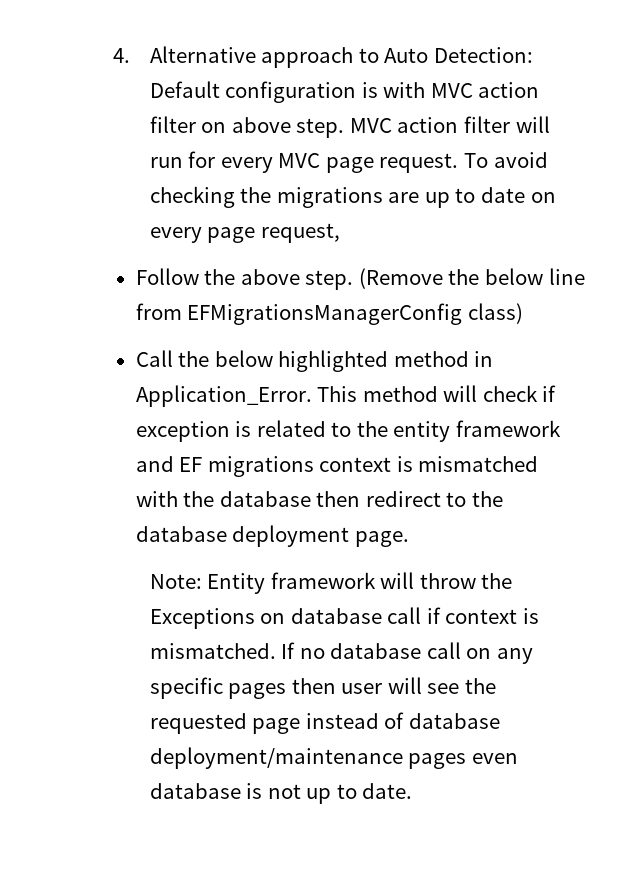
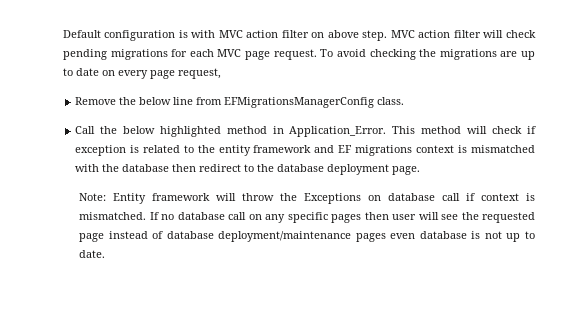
[113,46,533,68] 4. Alternative approach to Auto Detection: -> (62, 34) none
[149,151,273,173] run for every -> [506,30,537,38] [62,49,214,60] check pending migrations for each
[135,268,443,290] Follow the above step. (Remove -> [74,97,116,105] Remove
[467,303,523,324] class) -> [376,97,404,105] class.

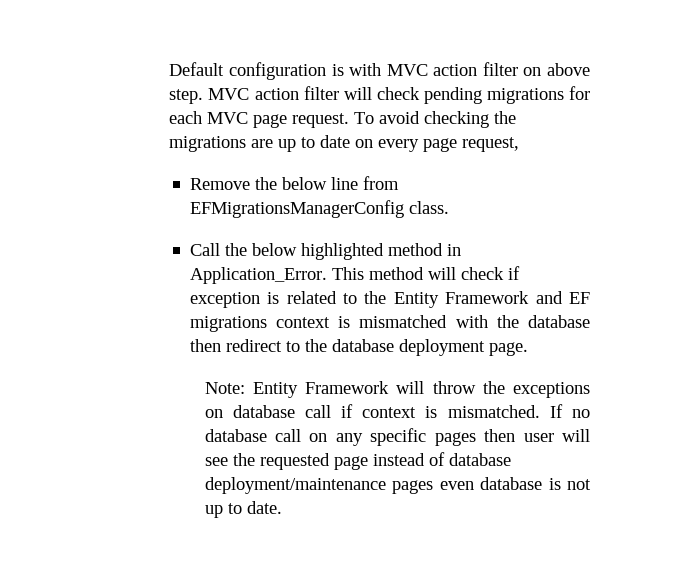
[218,145,312,156] entity framework -> [393,291,530,308] Entity Framework
[152,193,211,201] framework -> [305,381,390,394] Framework
[304,193,362,204] Exceptions -> [513,382,591,398] exceptions

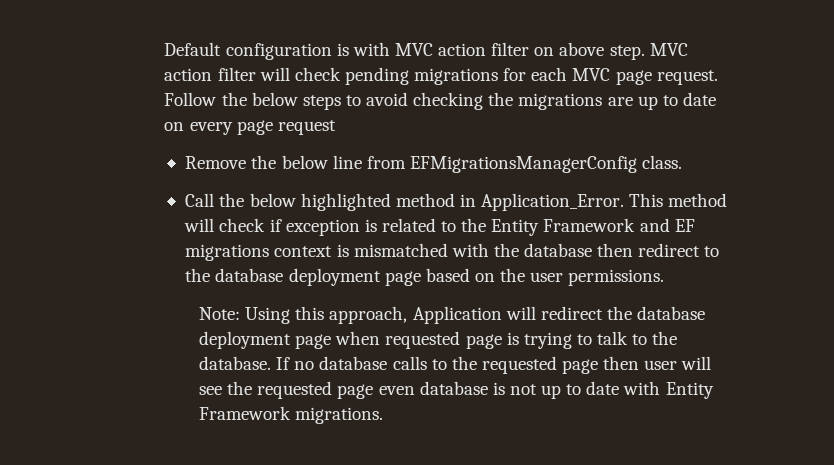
[354,112,375,124] To -> [164,92,361,110] Follow the below steps to
[462,137,520,152] request, -> [277,120,336,135] request
[488,342,528,356] [204,381,591,398] [204,404,590,418] [204,428,476,446] page. // Note: Entity Framework will throw the exceptions on database call if context is mismatched. If no database call on any specific pages -> [384,268,665,286] [199,306,706,324] [199,331,678,349] [199,356,599,374] page based on the user permissions. // Note: Using this approach, Application will redirect the database deployment page when requested page is trying to talk to the database. If no database calls to the requested page
[372,452,511,466] [204,477,434,494] instead of database deployment/maintenance pages -> (374, 391) none
[246,501,282,514] date. -> [586,381,714,399] [199,406,384,424] date with Entity Framework migrations.

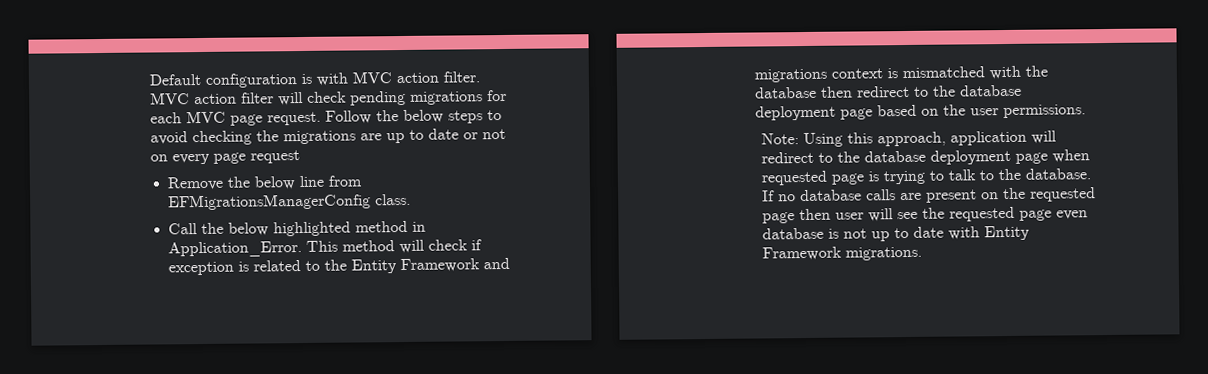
[491,42,645,60] filter on above step. -> [442,71,480,83] filter.
(716, 99) none -> [462,128,506,140] or not
[674,219,695,232] EF -> (511, 263) none
[412,306,502,324] Application -> [950,130,1028,146] application
(603, 313) none -> [818,152,834,163] to
[431,359,447,370] to -> [900,189,1000,203] are present on

